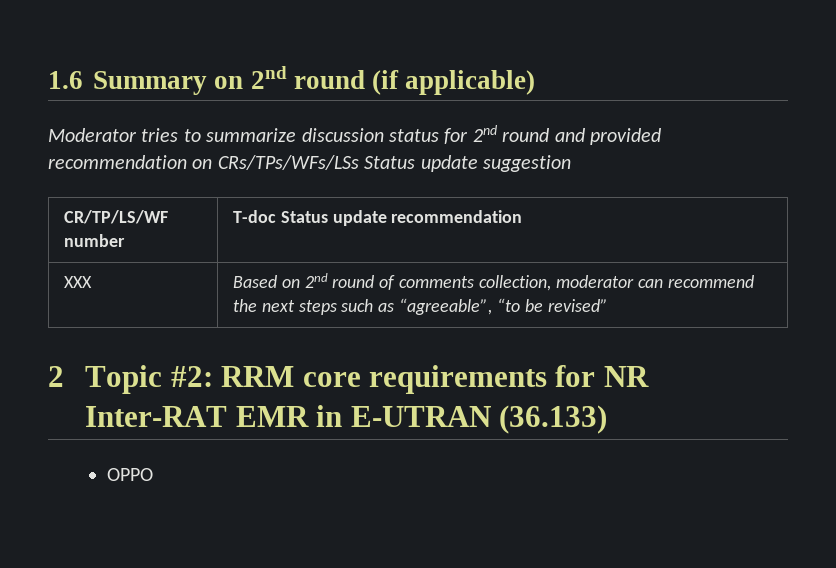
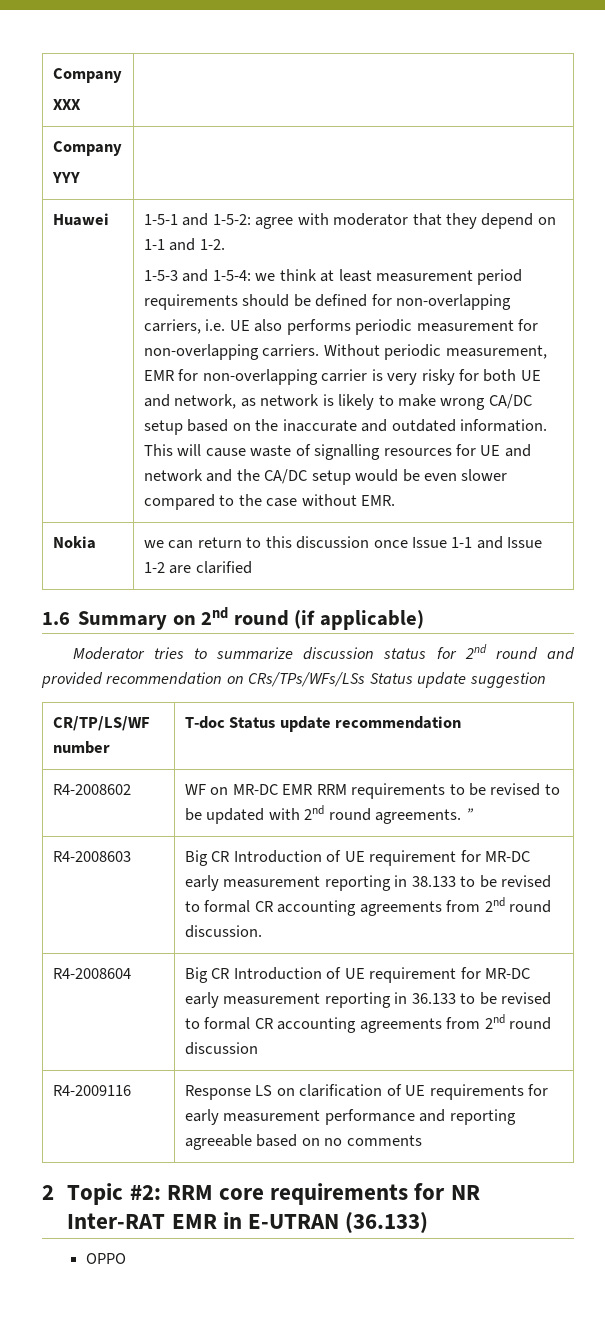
(48, 80) none -> [52,68,122,83] [52,99,81,110] [52,141,122,156] [51,172,80,183] [52,213,109,226] [143,213,556,229] [143,238,225,251] [143,269,523,285] [143,294,512,310] [143,319,538,335] [143,344,547,360] [143,369,541,385] [143,394,532,410] [143,419,547,435] [143,444,531,460] [143,469,508,485] [143,494,396,510] [52,536,96,549] [143,536,543,549] [143,561,252,574] Company // XXX | // Company // YYY | // Huawei | 1-5-1 and 1-5-2: agree with moderator that they depend on 1-1 and 1-2. // 1-5-3 and 1-5-4: we think at least measurement period requirements should be defined for non-overlapping carriers, i.e. UE also performs periodic measurement for non-overlapping carriers. Without periodic measurement, EMR for non-overlapping carrier is very risky for both UE and network, as network is likely to make wrong CA/DC setup based on the inaccurate and outdated information. This will cause waste of signalling resources for UE and network and the CA/DC setup would be even slower compared to the case without EMR. // Nokia | we can return to this discussion once Issue 1-1 and Issue 1-2 are clarified //
[63,276,92,288] [232,273,754,291] [232,298,608,315] XXX | Based on 2nd round of comments collection, moderator can recommend the next steps such as “agreeable”, “to be revised” -> [52,784,131,795] [184,783,560,799] [184,805,473,824] [52,851,131,862] [184,850,530,866] [184,875,551,891] [184,897,551,916] [184,925,262,938] [52,968,131,979] [184,967,530,983] [184,992,551,1008] [184,1014,551,1033] [184,1042,258,1055] [52,1085,131,1096] [184,1084,548,1100] [184,1109,516,1125] [184,1134,422,1150] R4-2008602 | WF on MR-DC EMR RRM requirements to be revised to be updated with 2nd round agreements. ” // R4-2008603 | Big CR Introduction of UE requirement for MR-DC early measurement reporting in 38.133 to be revised to formal CR accounting agreements from 2nd round discussion. // R4-2008604 | Big CR Introduction of UE requirement for MR-DC early measurement reporting in 36.133 to be revised to formal CR accounting agreements from 2nd round discussion // R4-2009116 | Response LS on clarification of UE requirements for early measurement performance and reporting agreeable based on no comments

